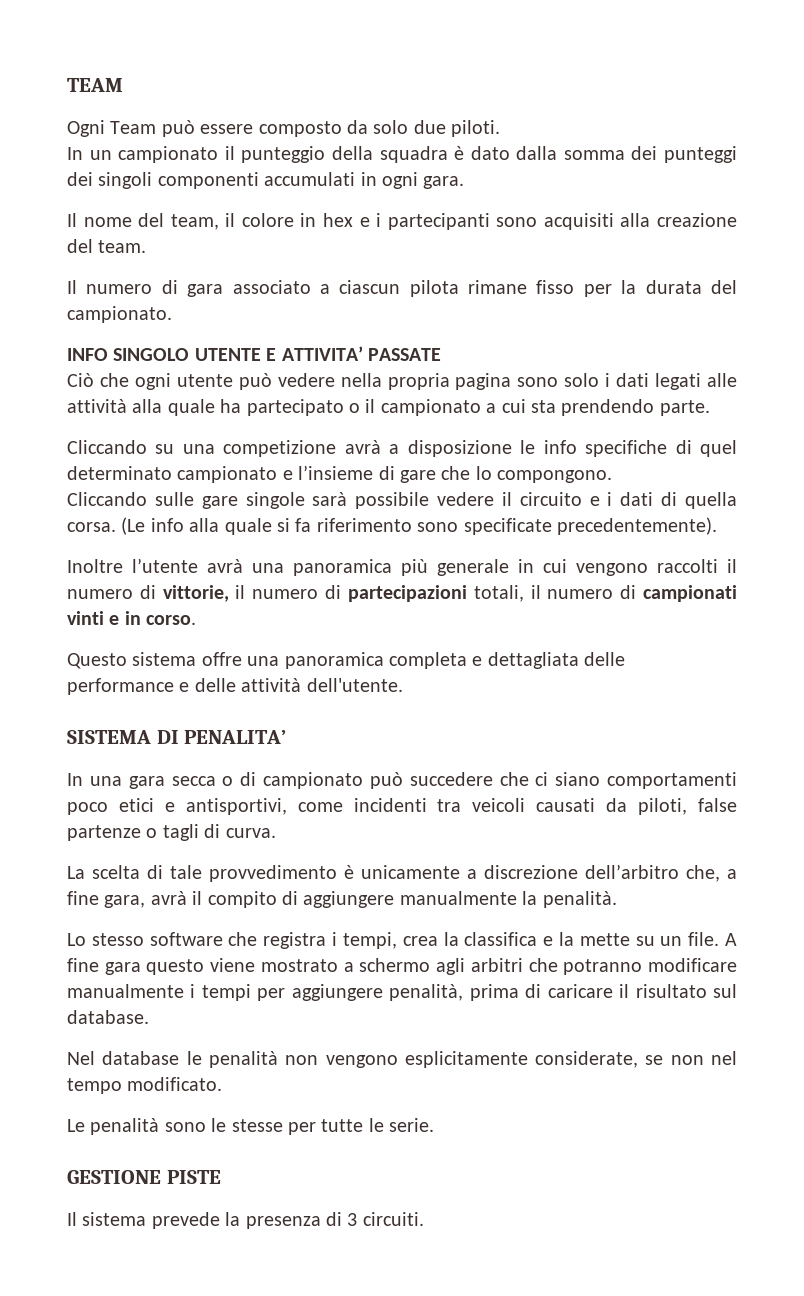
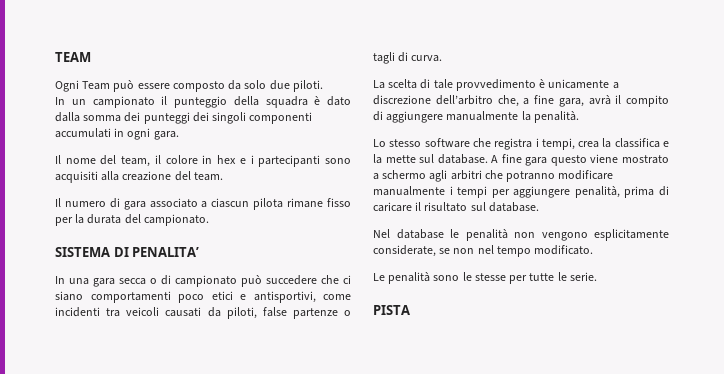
[67,346,441,361] [67,373,738,390] [67,399,710,416] [67,440,737,457] [67,465,613,483] [67,492,737,509] [67,517,717,535] [67,558,737,576] [67,585,737,602] [67,611,197,625] [67,652,626,669] [67,678,403,695] // INFO SINGOLO UTENTE E ATTIVITA’ PASSATE // Ciò che ogni utente può vedere nella propria pagina sono solo i dati legati alle attività alla quale ha partecipato o il campionato a cui sta prendendo parte. // Cliccando su una competizione avrà a disposizione le info specifiche di quel determinato campionato e l’insieme di gare che lo compongono. // Cliccando sulle gare singole sarà possibile vedere il circuito e i dati di quella corsa. (Le info alla quale si fa riferimento sono specificate precedentemente). // Inoltre l’utente avrà una panoramica più generale in cui vengono raccolti il numero di vittorie, il numero di partecipazioni totali, il numero di campionati vinti e in corso. // Questo sistema offre una panoramica completa e dettagliata delle performance e delle attività dell'utente. -> (209, 220) none
[635,932,720,946] su un file. -> [419,154,488,164] sul database.
[67,1170,221,1184] [67,1212,424,1229] GESTIONE PISTE // Il sistema prevede la presenza di 3 circuiti. -> [373,305,410,315] PISTA

